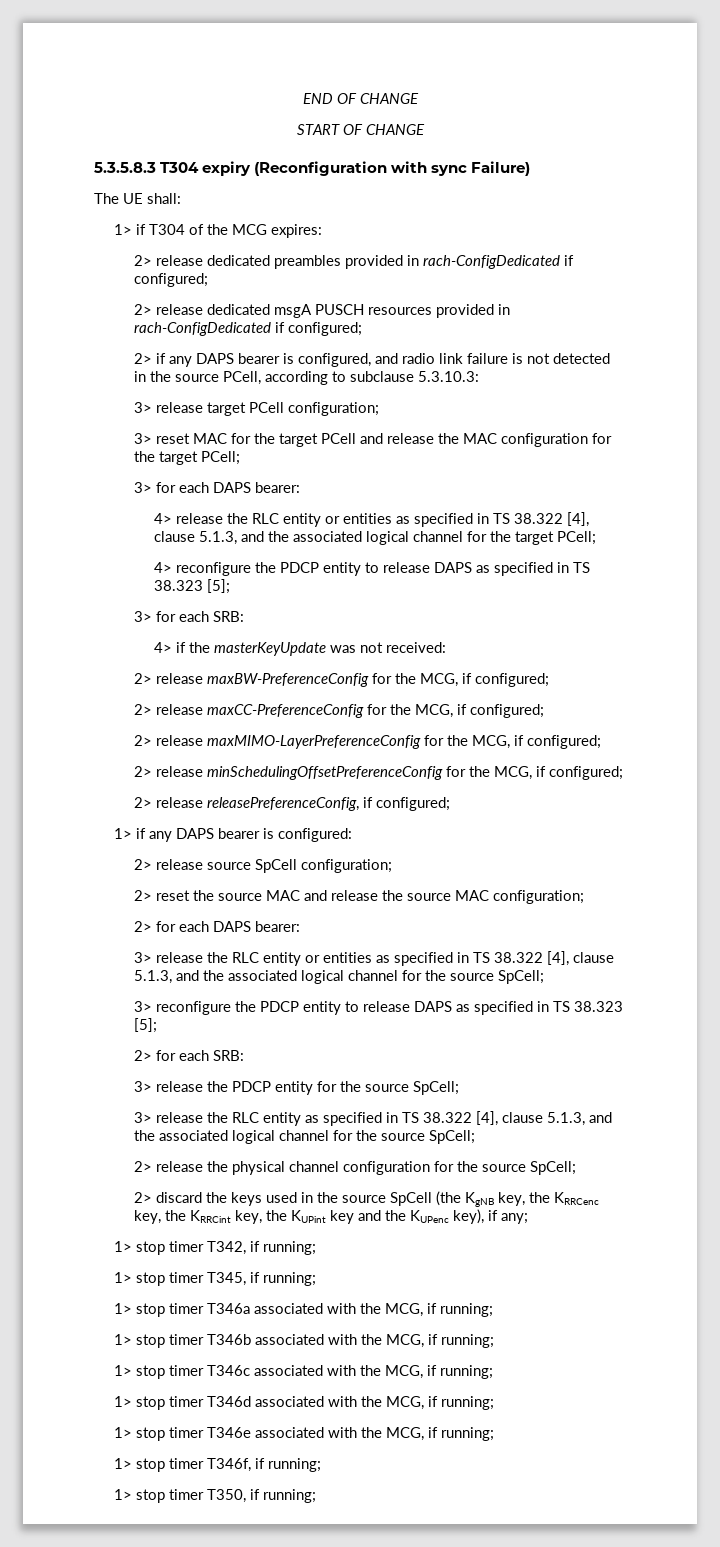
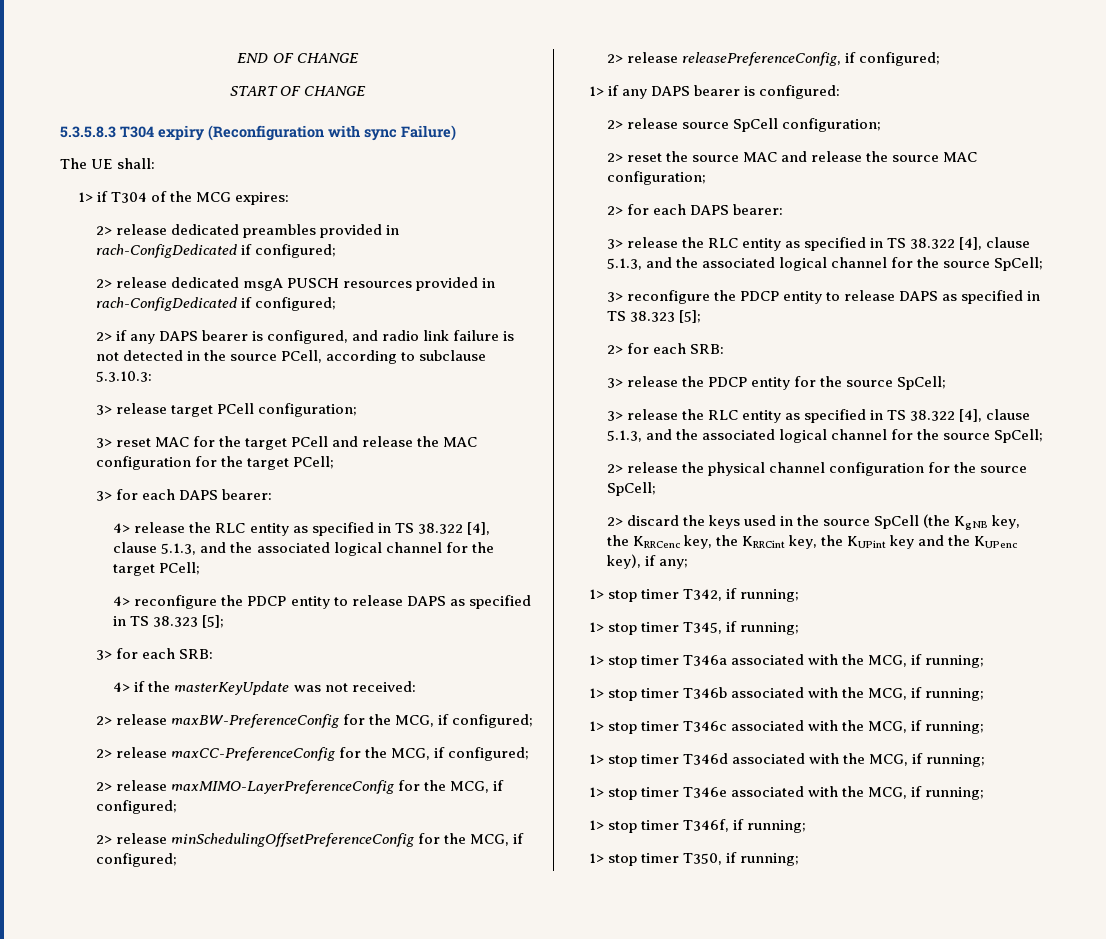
[325,513,393,524] or entities -> (289, 529) none
[305,952,373,963] or entities -> (781, 244) none

